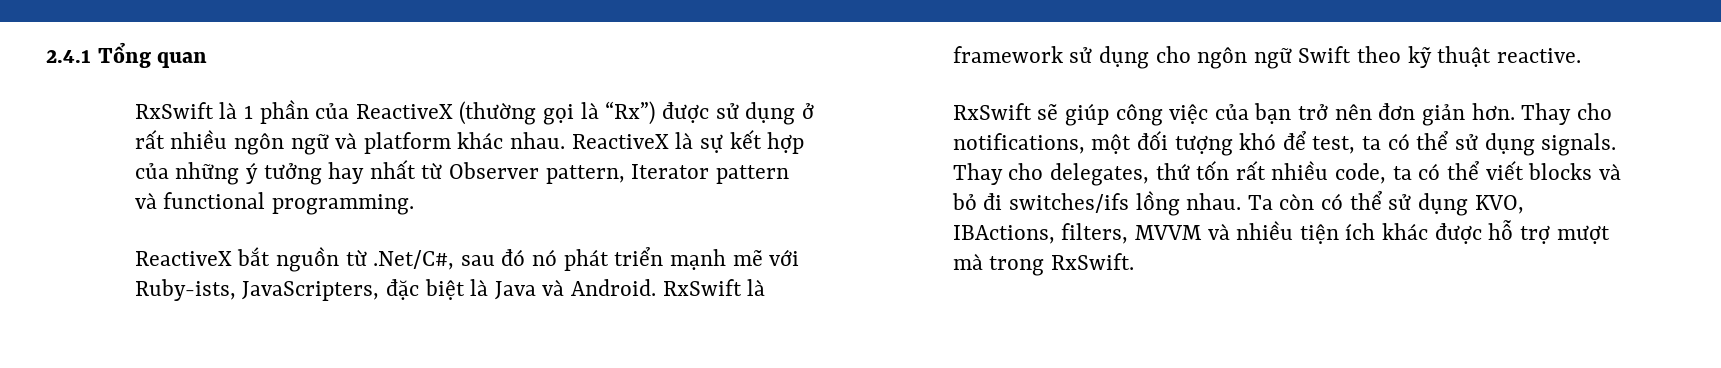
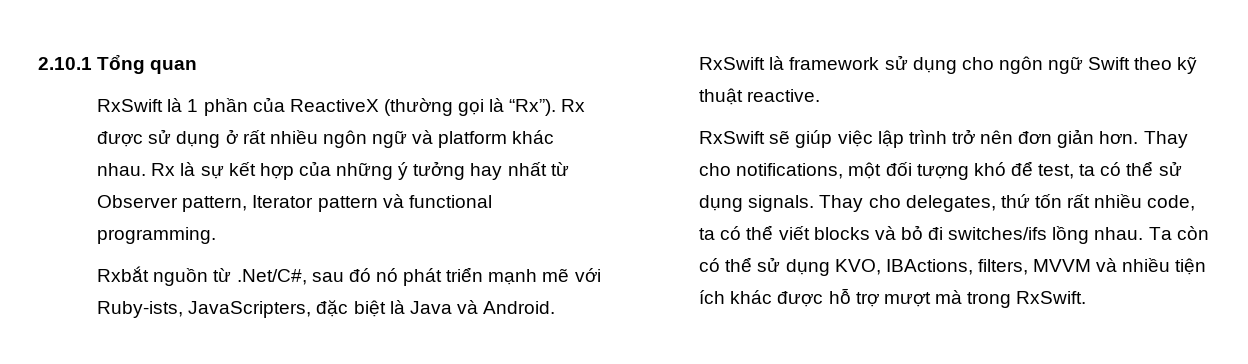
[46,50,91,63] 2.4.1 -> [38,57,92,70] 2.10.1
[605,101,656,125] “Rx”) -> [509,99,586,116] “Rx”). Rx
[571,134,669,149] ReactiveX -> [151,163,176,176] Rx
[134,247,271,266] ReactiveX bắt -> [97,266,150,282] Rxbắt
[1115,103,1292,126] công việc của bạn -> [837,130,947,148] việc lập trình

